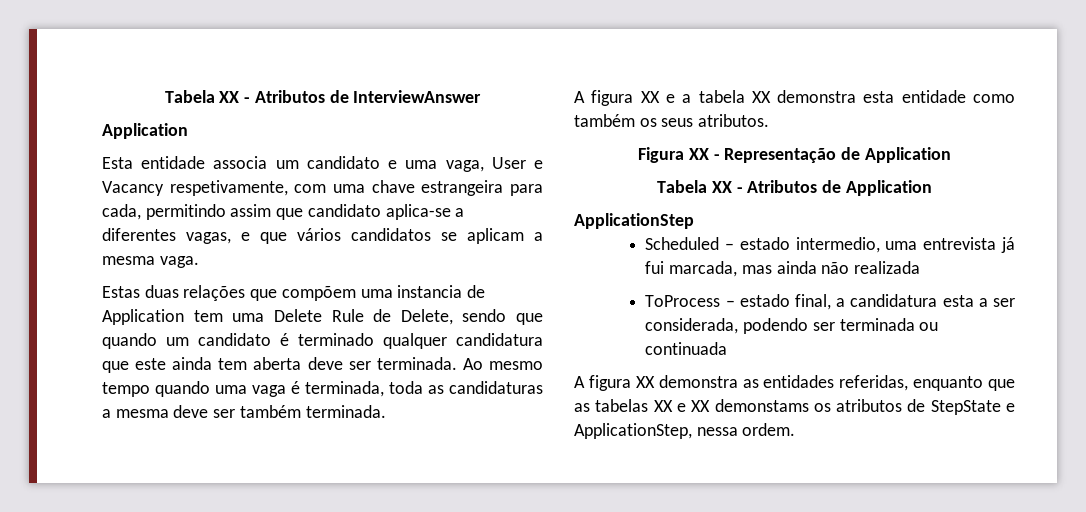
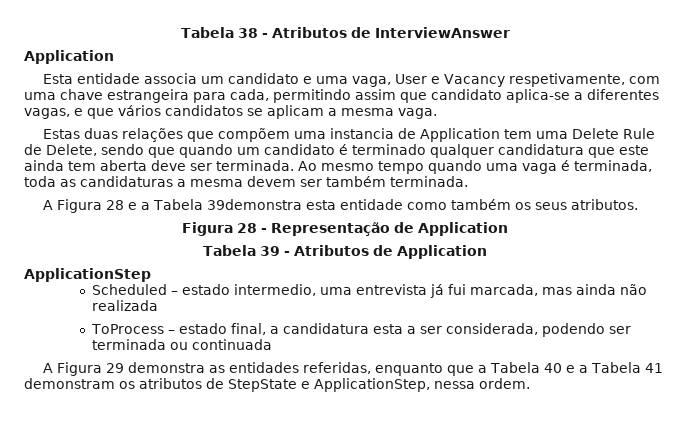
[164,90,240,103] Tabela XX -> [180,27,258,38] Tabela 38
[173,405,209,418] deve -> [247,176,296,187] devem
[591,90,857,106] figura XX e a tabela XX demonstra -> [56,199,302,213] Figura 28 e a Tabela 39demonstra
[688,148,709,160] XX -> [237,223,257,233] 28
[711,181,732,193] XX -> [259,246,280,256] 39
[588,375,655,391] figura XX -> [56,362,124,376] Figura 29
[574,399,809,412] as tabelas XX e XX demonstams -> [477,362,663,373] [24,378,115,389] a Tabela 40 e a Tabela 41 demonstram

